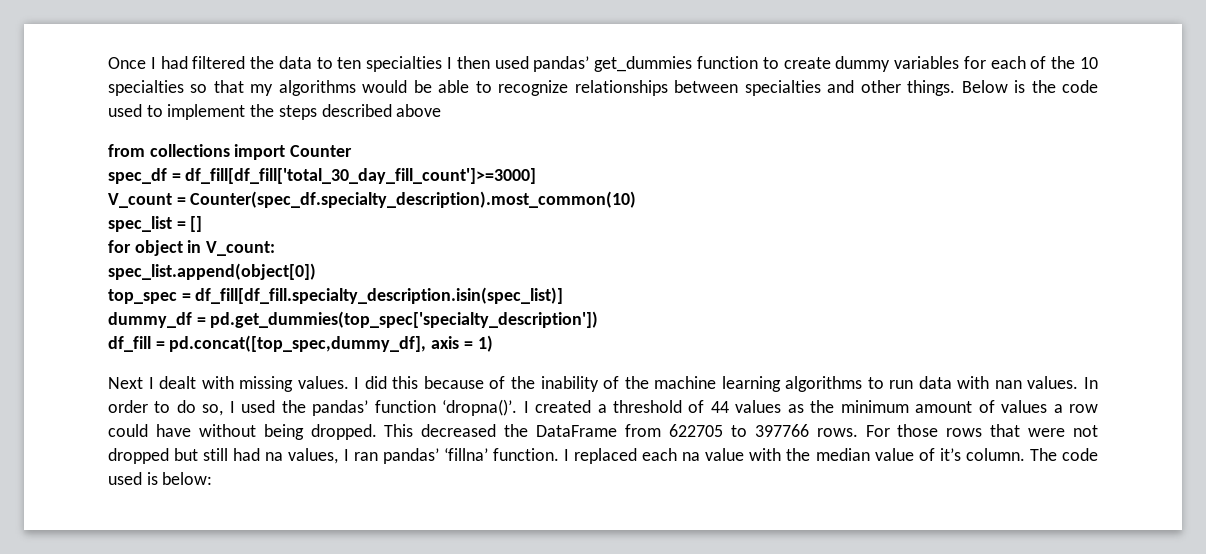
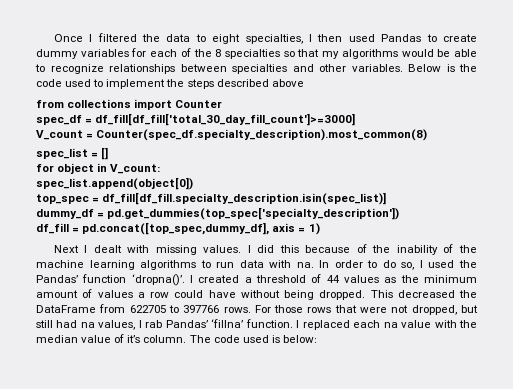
[160,56,188,69] had -> (93, 38) none
[337,56,443,72] ten specialties -> [212,34,303,44] eight specialties,
[533,56,758,72] pandas’ get_dummies function -> [381,34,422,42] Pandas
[1079,57,1098,69] 10 -> [215,49,222,57] 8
[907,80,956,96] things. -> [351,64,403,72] variables.
[190,191,637,208] Counter(spec_df.specialty_description).most_common(10) -> [96,129,428,141] Counter(spec_df.specialty_description).most_common(8)
[994,376,1079,389] nan values. -> [296,262,314,268] na.
[312,400,369,416] pandas’ -> [36,275,78,283] Pandas’
[108,448,169,464] dropped -> [411,305,457,315] dropped,
[353,448,439,464] ran pandas’ -> [145,320,208,328] rab Pandas’

